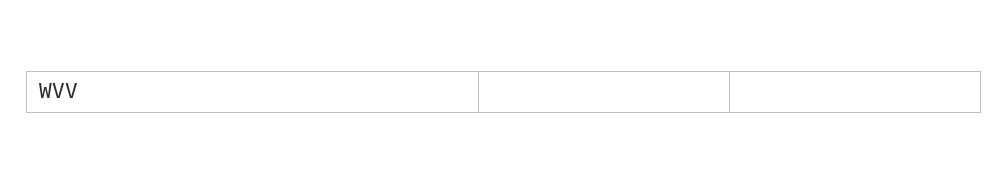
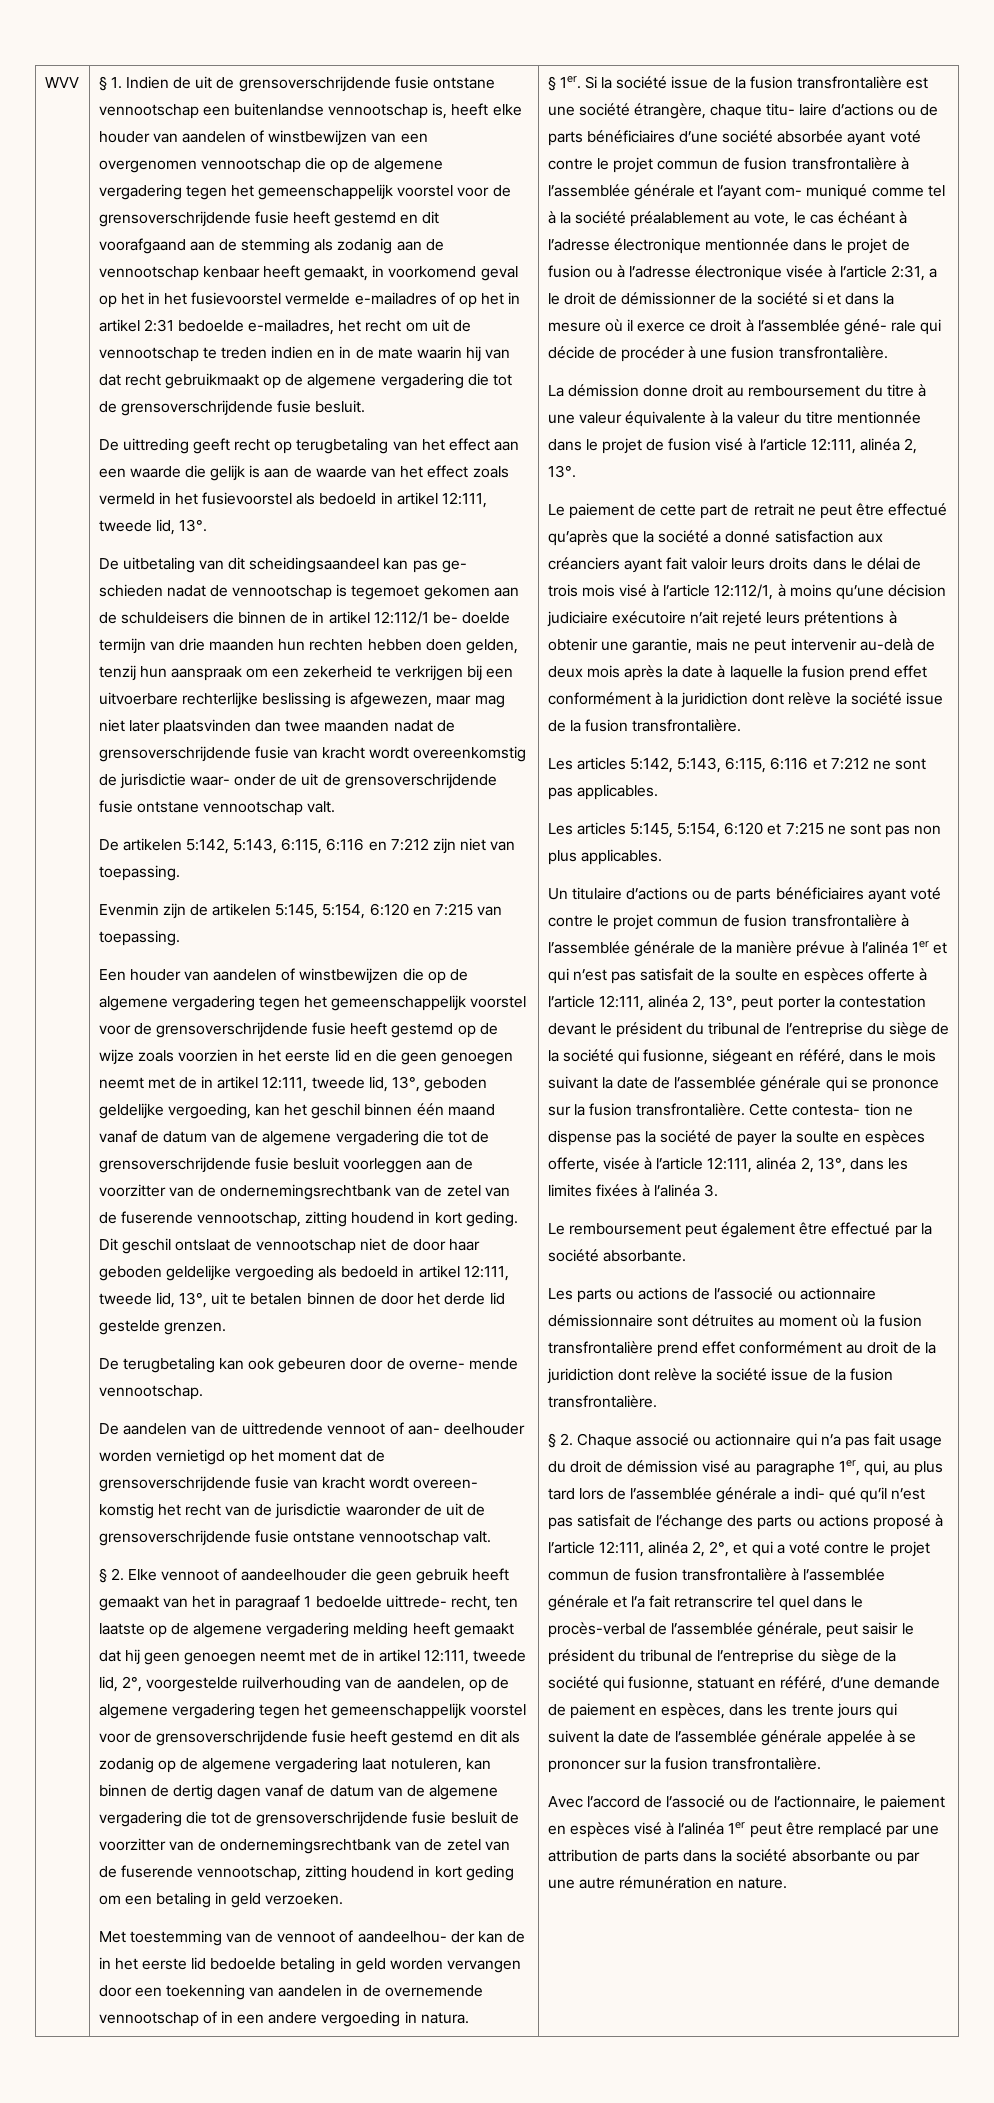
(79, 90) | -> [98,76,496,92] [98,103,522,119] [98,130,428,146] [98,157,444,173] [98,184,511,200] [98,211,440,227] [98,238,444,254] [98,265,518,281] [98,292,521,308] [98,319,472,335] [98,346,511,362] [98,373,513,389] [98,400,366,416] [98,438,520,454] [98,465,509,481] [98,492,488,508] [98,519,207,535] [98,557,467,573] [98,584,519,600] [98,611,511,625] [98,638,519,654] [98,665,514,681] [98,692,505,708] [98,719,455,735] [98,746,527,762] [98,773,497,789] [98,800,336,816] [98,838,516,854] [98,865,180,881] [98,903,503,919] [98,930,180,946] [98,968,469,984] [98,995,527,1011] [98,1022,498,1038] [98,1049,514,1065] [98,1076,488,1092] [98,1103,495,1119] [98,1130,490,1146] [98,1157,474,1173] [98,1184,510,1200] [98,1211,518,1227] [98,1238,481,1254] [98,1265,509,1281] [98,1292,505,1308] [98,1320,226,1335] [98,1357,519,1373] [98,1385,203,1400] [98,1422,526,1435] [98,1449,385,1465] [98,1476,479,1492] [98,1503,486,1519] [98,1530,492,1546] [98,1568,510,1584] [98,1595,519,1611] [98,1622,514,1638] [98,1649,527,1665] [98,1676,510,1692] [98,1703,527,1719] [98,1730,521,1746] [98,1757,491,1773] [98,1784,499,1800] [98,1811,519,1827] [98,1838,510,1854] [98,1865,514,1881] [98,1892,344,1908] [98,1930,526,1946] [98,1957,522,1973] [98,1984,483,2000] [98,2011,469,2027] [547,76,929,91] [547,103,939,119] [547,130,921,146] [547,157,909,173] [547,184,945,200] [547,211,908,227] [547,238,910,254] [547,265,938,281] [547,292,895,305] [547,319,942,335] [547,346,888,362] [547,384,927,397] [547,411,922,427] [547,438,918,454] [547,465,576,478] [547,503,948,519] [547,530,883,546] [547,557,922,573] [547,584,947,600] [546,611,897,627] [547,638,936,654] [547,665,928,681] [547,692,944,708] [547,719,742,732] [547,757,927,773] [547,784,658,800] [547,822,942,838] [547,849,662,865] [547,887,942,903] [547,914,909,930] [547,941,948,957] [547,968,928,984] [547,995,927,1011] [547,1022,950,1038] [547,1049,937,1065] [547,1076,940,1092] [547,1103,913,1116] [547,1130,926,1146] [547,1157,909,1173] [547,1184,719,1197] [547,1222,932,1238] [547,1249,686,1262] [547,1287,876,1303] [547,1314,922,1327] [547,1341,936,1357] [546,1368,894,1384] [547,1395,657,1408] [547,1433,943,1449] [547,1460,944,1476] [547,1487,926,1503] [547,1514,944,1530] [547,1541,930,1557] [547,1568,886,1581] [547,1595,864,1611] [547,1622,914,1638] [547,1649,897,1665] [547,1676,940,1692] [547,1703,898,1719] [547,1730,917,1746] [547,1757,822,1773] [547,1795,946,1811] [547,1822,940,1838] [547,1849,921,1865] [547,1876,788,1889] § 1. Indien de uit de grensoverschrijdende fusie ontstane vennootschap een buitenlandse vennootschap is, heeft elke houder van aandelen of winstbewijzen van een overgenomen vennootschap die op de algemene vergadering tegen het gemeenschappelijk voorstel voor de grensoverschrijdende fusie heeft gestemd en dit voorafgaand aan de stemming als zodanig aan de vennootschap kenbaar heeft gemaakt, in voorkomend geval op het in het fusievoorstel vermelde e-mailadres of op het in artikel 2:31 bedoelde e-mailadres, het recht om uit de vennootschap te treden indien en in de mate waarin hij van dat recht gebruikmaakt op de algemene vergadering die tot de grensoverschrijdende fusie besluit. // De uittreding geeft recht op terugbetaling van het effect aan een waarde die gelijk is aan de waarde van het effect zoals vermeld in het fusievoorstel als bedoeld in artikel 12:111, tweede lid, 13°. // De uitbetaling van dit scheidingsaandeel kan pas ge- schieden nadat de vennootschap is tegemoet gekomen aan de schuldeisers die binnen de in artikel 12:112/1 be- doelde termijn van drie maanden hun rechten hebben doen gelden, tenzij hun aanspraak om een zekerheid te verkrijgen bij een uitvoerbare rechterlijke beslissing is afgewezen, maar mag niet later plaatsvinden dan twee maanden nadat de grensoverschrijdende fusie van kracht wordt overeenkomstig de jurisdictie waar- onder de uit de grensoverschrijdende fusie ontstane vennootschap valt. // De artikelen 5:142, 5:143, 6:115, 6:116 en 7:212 zijn niet van toepassing. // Evenmin zijn de artikelen 5:145, 5:154, 6:120 en 7:215 van toepassing. // Een houder van aandelen of winstbewijzen die op de algemene vergadering tegen het gemeenschappelijk voorstel voor de grensoverschrijdende fusie heeft gestemd op de wijze zoals voorzien in het eerste lid en die geen genoegen neemt met de in artikel 12:111, tweede lid, 13°, geboden geldelijke vergoeding, kan het geschil binnen één maand vanaf de datum van de algemene vergadering die tot de grensoverschrijdende fusie besluit voorleggen aan de voorzitter van de ondernemingsrechtbank van de zetel van de fuserende vennootschap, zitting houdend in kort geding. Dit geschil ontslaat de vennootschap niet de door haar geboden geldelijke vergoeding als bedoeld in artikel 12:111, tweede lid, 13°, uit te betalen binnen de door het derde lid gestelde grenzen. // De terugbetaling kan ook gebeuren door de overne- mende vennootschap. // De aandelen van de uittredende vennoot of aan- deelhouder worden vernietigd op het moment dat de grensoverschrijdende fusie van kracht wordt overeen- komstig het recht van de jurisdictie waaronder de uit de grensoverschrijdende fusie ontstane vennootschap valt. // § 2. Elke vennoot of aandeelhouder die geen gebruik heeft gemaakt van het in paragraaf 1 bedoelde uittrede- recht, ten laatste op de algemene vergadering melding heeft gemaakt dat hij geen genoegen neemt met de in artikel 12:111, tweede lid, 2°, voorgestelde ruilverhouding van de aandelen, op de algemene vergadering tegen het gemeenschappelijk voorstel voor de grensoverschrijdende fusie heeft gestemd en dit als zodanig op de algemene vergadering laat notuleren, kan binnen de dertig dagen vanaf de datum van de algemene vergadering die tot de grensoverschrijdende fusie besluit de voorzitter van de ondernemingsrechtbank van de zetel van de fuserende vennootschap, zitting houdend in kort geding om een betaling in geld verzoeken. // Met toestemming van de vennoot of aandeelhou- der kan de in het eerste lid bedoelde betaling in geld worden vervangen door een toekenning van aandelen in de overnemende vennootschap of in een andere vergoeding in natura. | § 1er. Si la société issue de la fusion transfrontalière est une société étrangère, chaque titu- laire d’actions ou de parts bénéficiaires d’une société absorbée ayant voté contre le projet commun de fusion transfrontalière à l’assemblée générale et l’ayant com- muniqué comme tel à la société préalablement au vote, le cas échéant à l’adresse électronique mentionnée dans le projet de fusion ou à l’adresse électronique visée à l’article 2:31, a le droit de démissionner de la société si et dans la mesure où il exerce ce droit à l’assemblée géné- rale qui décide de procéder à une fusion transfrontalière. // La démission donne droit au remboursement du titre à une valeur équivalente à la valeur du titre mentionnée dans le projet de fusion visé à l’article 12:111, alinéa 2, 13°. // Le paiement de cette part de retrait ne peut être effectué qu’après que la société a donné satisfaction aux créanciers ayant fait valoir leurs droits dans le délai de trois mois visé à l’article 12:112/1, à moins qu’une décision judiciaire exécutoire n’ait rejeté leurs prétentions à obtenir une garantie, mais ne peut intervenir au-delà de deux mois après la date à laquelle la fusion prend effet conformément à la juridiction dont relève la société issue de la fusion transfrontalière. // Les articles 5:142, 5:143, 6:115, 6:116 et 7:212 ne sont pas applicables. // Les articles 5:145, 5:154, 6:120 et 7:215 ne sont pas non plus applicables. // Un titulaire d’actions ou de parts bénéficiaires ayant voté contre le projet commun de fusion transfrontalière à l’assemblée générale de la manière prévue à l’alinéa 1er et qui n’est pas satisfait de la soulte en espèces offerte à l’article 12:111, alinéa 2, 13°, peut porter la contestation devant le président du tribunal de l’entreprise du siège de la société qui fusionne, siégeant en référé, dans le mois suivant la date de l’assemblée générale qui se prononce sur la fusion transfrontalière. Cette contesta- tion ne dispense pas la société de payer la soulte en espèces offerte, visée à l’article 12:111, alinéa 2, 13°, dans les limites fixées à l’alinéa 3. // Le remboursement peut également être effectué par la société absorbante. // Les parts ou actions de l’associé ou actionnaire démissionnaire sont détruites au moment où la fusion transfrontalière prend effet conformément au droit de la juridiction dont relève la société issue de la fusion transfrontalière. // § 2. Chaque associé ou actionnaire qui n’a pas fait usage du droit de démission visé au paragraphe 1er, qui, au plus tard lors de l’assemblée générale a indi- qué qu’il n’est pas satisfait de l’échange des parts ou actions proposé à l’article 12:111, alinéa 2, 2°, et qui a voté contre le projet commun de fusion transfrontalière à l’assemblée générale et l’a fait retranscrire tel quel dans le procès-verbal de l’assemblée générale, peut saisir le président du tribunal de l’entreprise du siège de la société qui fusionne, statuant en référé, d’une demande de paiement en espèces, dans les trente jours qui suivent la date de l’assemblée générale appelée à se prononcer sur la fusion transfrontalière. // Avec l’accord de l’associé ou de l’actionnaire, le paiement en espèces visé à l’alinéa 1er peut être remplacé par une attribution de parts dans la société absorbante ou par une autre rémunération en nature.

